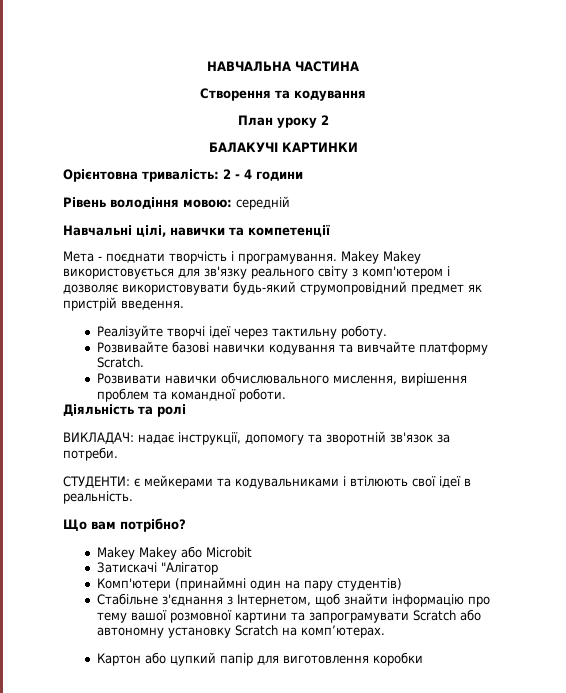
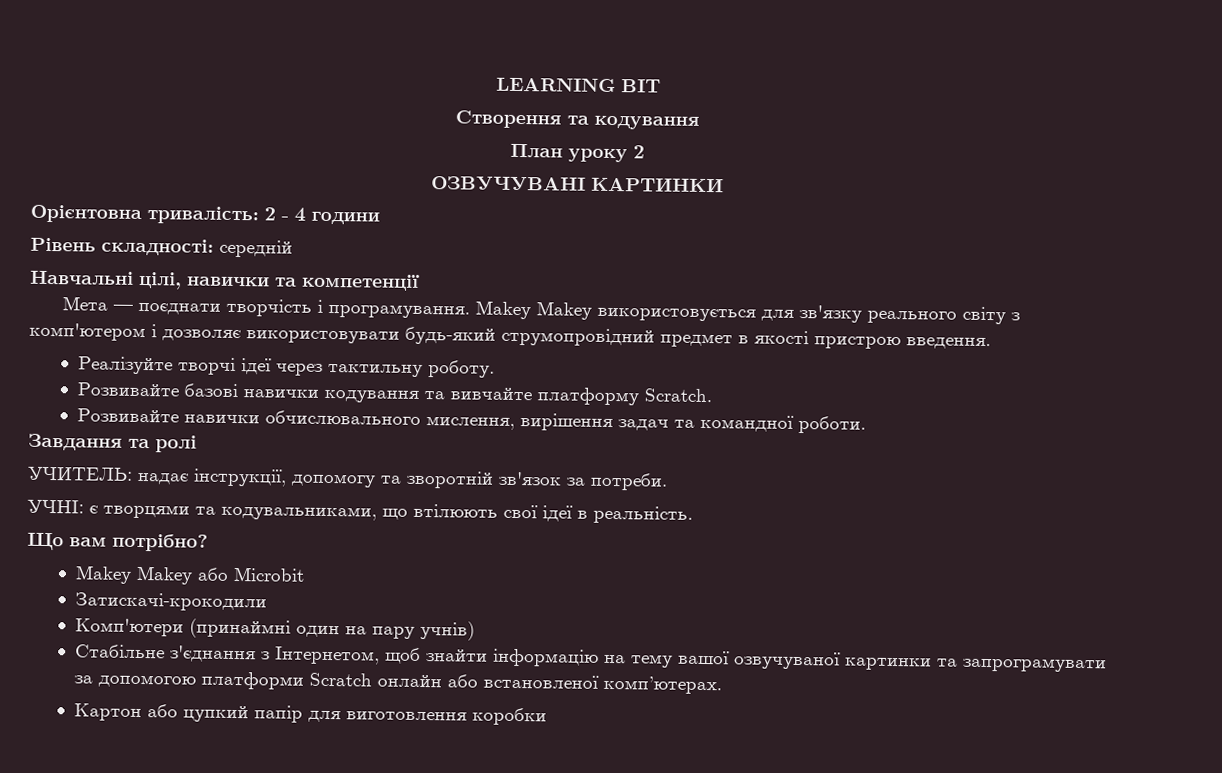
[207,61,359,72] НАВЧАЛЬНА ЧАСТИНА -> [495,77,661,93] LEARNING BIT
[208,142,278,152] БАЛАКУЧІ -> [430,175,586,192] ОЗВУЧУВАНІ
[110,197,232,209] володіння мовою: -> [101,238,214,256] складності:
[98,256,102,261] - -> [113,304,134,311] —
[468,284,482,292] [63,297,117,311] як пристрій -> [738,330,901,350] в якості пристрою
[96,373,161,384] Розвивати -> [77,408,180,423] Розвивайте
[96,388,149,402] проблем -> [618,419,670,431] задач
[63,404,134,417] Діяльність -> [28,433,123,451] Завдання
[63,432,134,445] ВИКЛАДАЧ: -> [27,466,133,481] УЧИТЕЛЬ:
[63,475,346,489] СТУДЕНТИ: є мейкерами та кодувальниками і -> [27,499,408,521] УЧНІ: є творцями та кодувальниками, що
[96,562,218,575] Затискачі "Алігатор -> [75,592,268,612] Затискачі-крокодили
[336,578,402,591] студентів) -> [420,620,476,641] учнів)
[467,596,490,607] про -> [604,654,627,664] на
[169,609,481,623] [96,625,297,638] розмовної картини та запрограмувати Scratch або автономну установку Scratch на -> [734,651,1108,673] [74,671,600,690] озвучуваної картинки та запрограмувати за допомогою платформи Scratch онлайн або встановленої

